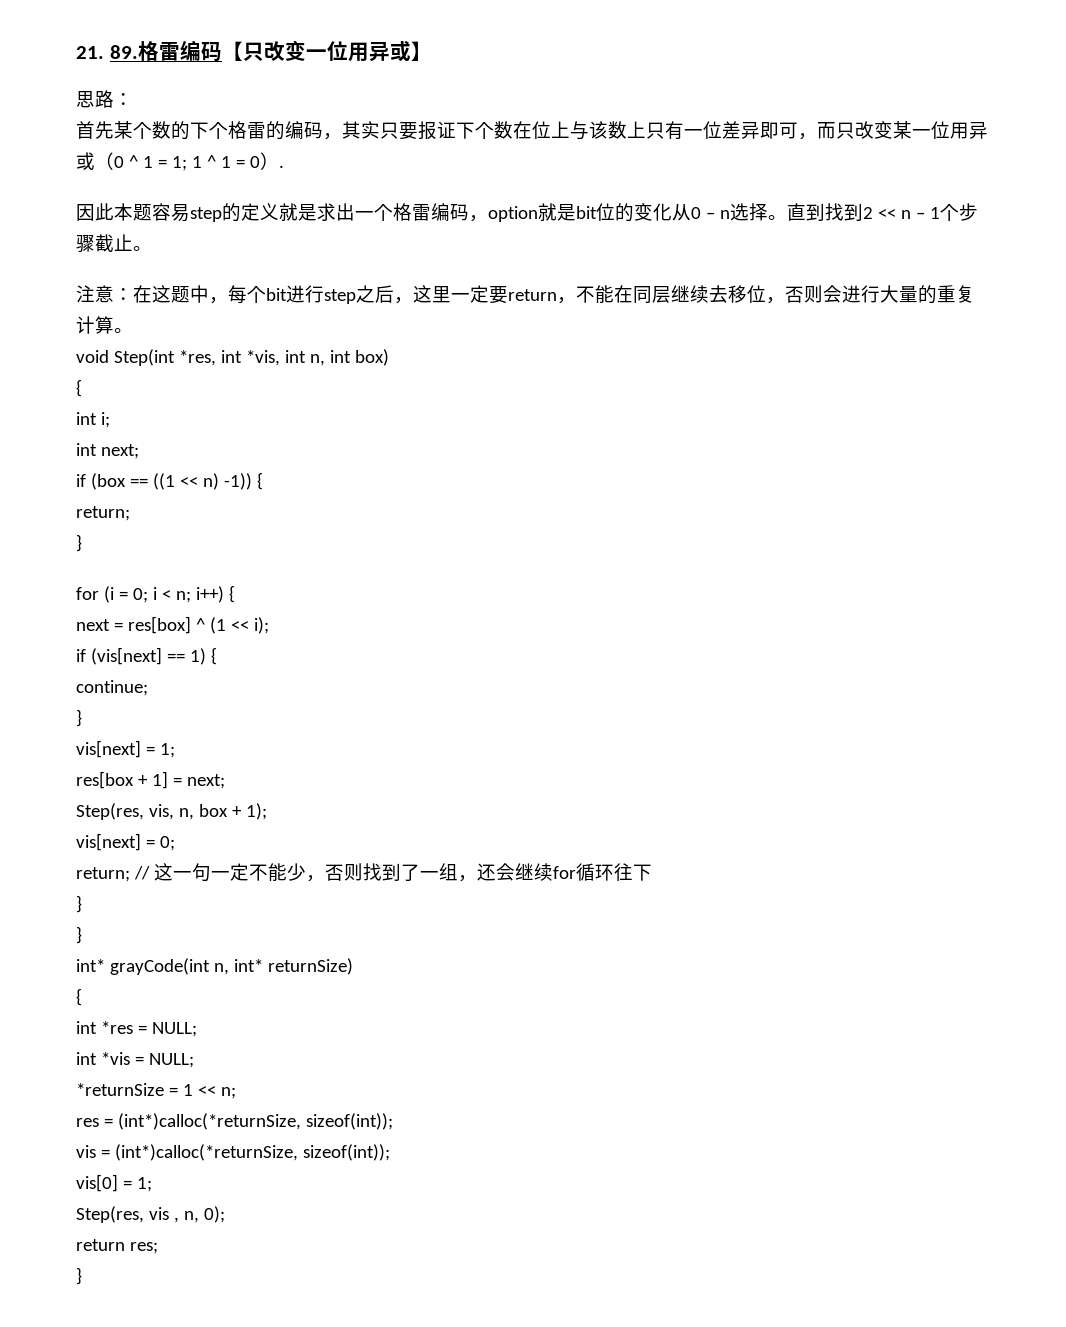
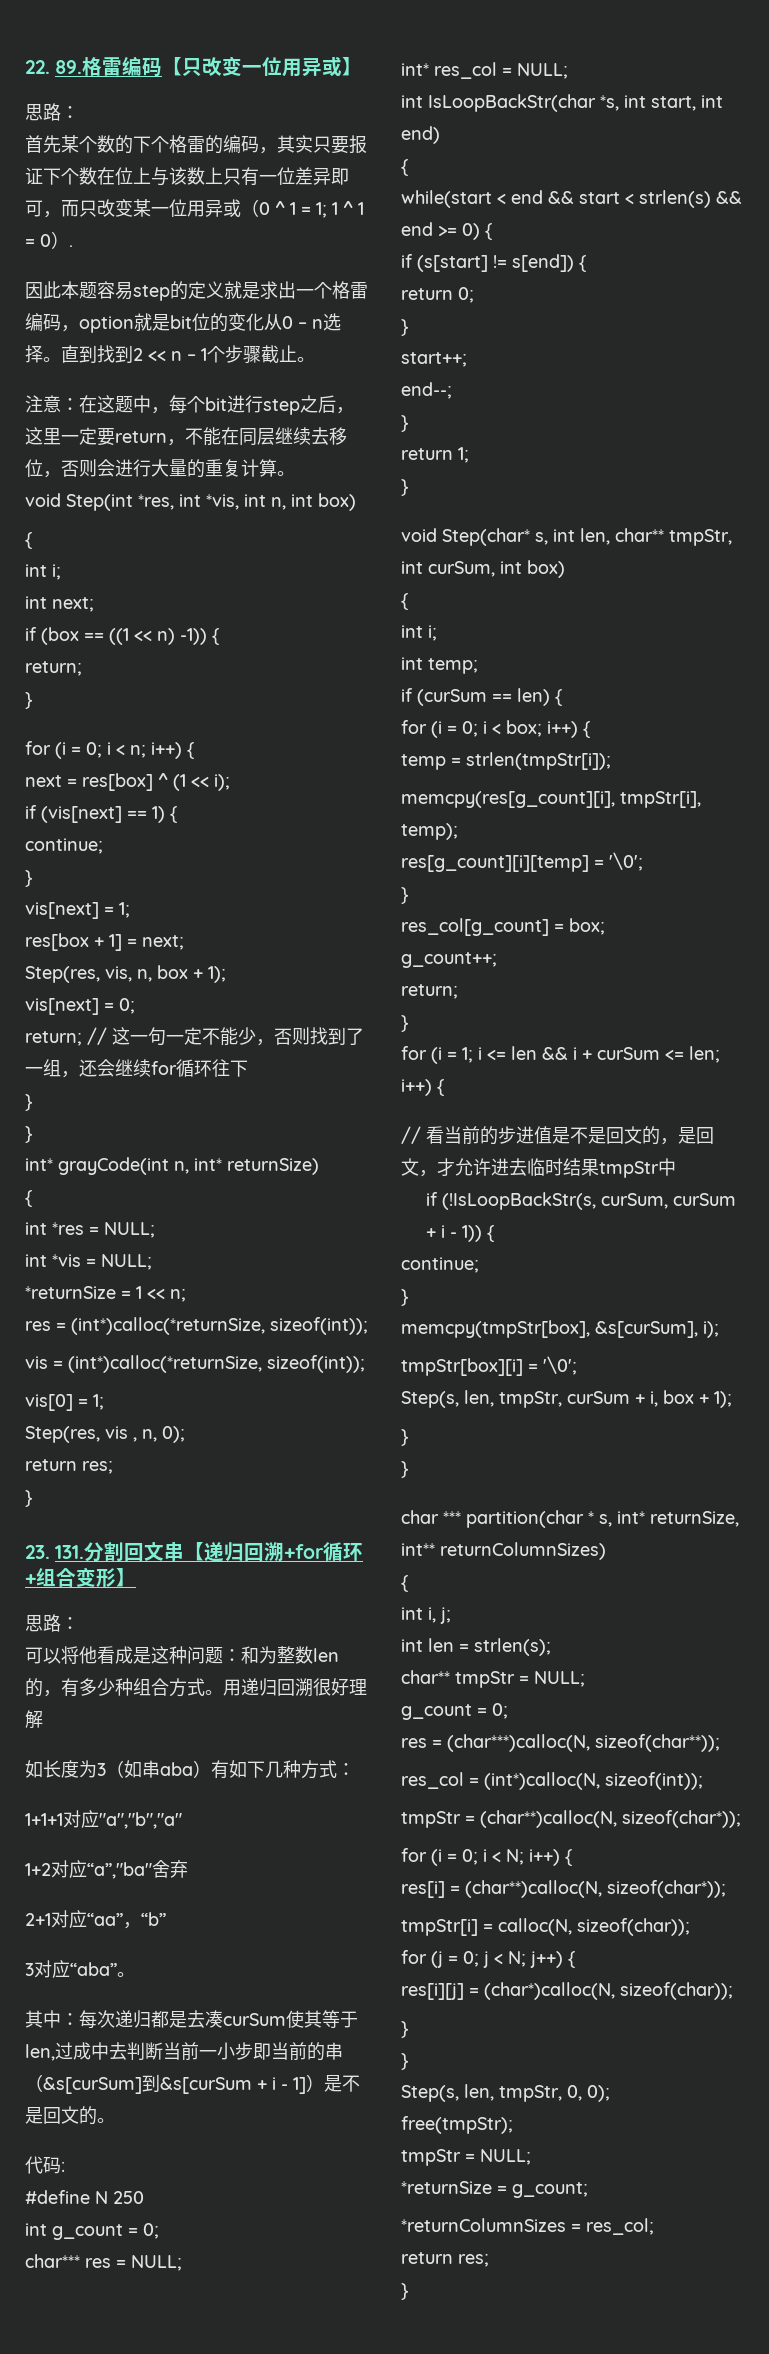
[76,46,104,59] 21. -> [25,60,50,74] 22.
(82, 1276) none -> [25,1542,364,1562] [25,1567,136,1588] [25,1614,79,1632] [25,1646,339,1664] [25,1678,367,1697] [25,1710,43,1729] [25,1760,355,1779] [25,1810,182,1829] [25,1860,188,1879] [25,1910,166,1929] [25,1960,135,1978] [25,2010,358,2029] [25,2042,343,2061] [25,2074,360,2094] [25,2106,115,2125] [25,2156,65,2174] [25,2190,144,2204] [25,2223,159,2240] [25,2254,182,2271] [401,62,568,79] [401,94,723,112] [401,126,440,144] [401,159,408,176] [401,190,742,208] [401,222,492,240] [401,254,586,272] [401,287,474,303] [401,319,409,336] [401,352,467,367] [401,382,452,399] [401,415,409,432] [401,447,469,463] [401,479,409,496] [401,528,732,546] [401,560,565,578] [401,593,408,610] [401,625,437,641] [401,657,478,674] [401,688,562,706] [401,720,590,738] [401,752,611,770] [401,791,701,808] [401,823,458,840] [401,852,643,872] [401,887,409,904] [401,918,605,936] [401,952,497,968] [401,984,458,999] [401,1015,409,1032] [401,1046,720,1064] [401,1079,444,1096] [401,1126,714,1145] [401,1158,676,1178] [426,1192,737,1210] [426,1225,495,1242] [401,1257,479,1273] [401,1289,409,1306] [401,1320,719,1338] [401,1356,577,1376] [401,1390,732,1408] [401,1429,409,1446] [401,1461,409,1478] [401,1510,739,1528] [401,1542,606,1560] [401,1575,408,1592] [401,1607,451,1624] [401,1638,551,1656] [401,1670,585,1688] [401,1703,508,1720] [401,1734,720,1752] [401,1772,703,1790] [401,1810,741,1828] [401,1848,572,1866] [401,1880,726,1898] [401,1918,690,1936] [401,1950,575,1968] [401,1982,733,2000] [401,2021,409,2038] [401,2053,409,2070] [401,2084,610,2102] [401,2116,513,2134] [401,2149,531,2166] [401,2181,588,2198] [401,2218,654,2235] [401,2252,489,2267] [401,2283,409,2300] // 23. 131.分割回文串【递归回溯+for循环+组合变形】 // 思路： // 可以将他看成是这种问题：和为整数len的，有多少种组合方式。用递归回溯很好理解 // 如长度为3（如串aba）有如下几种方式： // 1+1+1对应"a","b","a" // 1+2对应“a”,"ba"舍弃 // 2+1对应“aa”，“b” // 3对应“aba”。 // 其中：每次递归都是去凑curSum使其等于len,过成中去判断当前一小步即当前的串（&s[curSum]到&s[curSum + i - 1]）是不是回文的。 // 代码: // #define N 250 // int g_count = 0; // char*** res = NULL; // int* res_col = NULL; // int IsLoopBackStr(char *s, int start, int end) // { // while(start < end && start < strlen(s) && end >= 0) { // if (s[start] != s[end]) { // return 0; // } // start++; // end--; // } // return 1; // } // void Step(char* s, int len, char** tmpStr, int curSum, int box) // { // int i; // int temp; // if (curSum == len) { // for (i = 0; i < box; i++) { // temp = strlen(tmpStr[i]); // memcpy(res[g_count][i], tmpStr[i], temp); // res[g_count][i][temp] = '\0'; // } // res_col[g_count] = box; // g_count++; // return; // } // for (i = 1; i <= len && i + curSum <= len; i++) { // // 看当前的步进值是不是回文的，是回文，才允许进去临时结果tmpStr中 // if (!IsLoopBackStr(s, curSum, curSum + i - 1)) { // continue; // } // memcpy(tmpStr[box], &s[curSum], i); // tmpStr[box][i] = '\0'; // Step(s, len, tmpStr, curSum + i, box + 1); // } // } // char *** partition(char * s, int* returnSize, int** returnColumnSizes) // { // int i, j; // int len = strlen(s); // char** tmpStr = NULL; // g_count = 0; // res = (char***)calloc(N, sizeof(char**)); // res_col = (int*)calloc(N, sizeof(int)); // tmpStr = (char**)calloc(N, sizeof(char*)); // for (i = 0; i < N; i++) { // res[i] = (char**)calloc(N, sizeof(char*)); // tmpStr[i] = calloc(N, sizeof(char)); // for (j = 0; j < N; j++) { // res[i][j] = (char*)calloc(N, sizeof(char)); // } // } // Step(s, len, tmpStr, 0, 0); // free(tmpStr); // tmpStr = NULL; // *returnSize = g_count; // *returnColumnSizes = res_col; // return res; // }

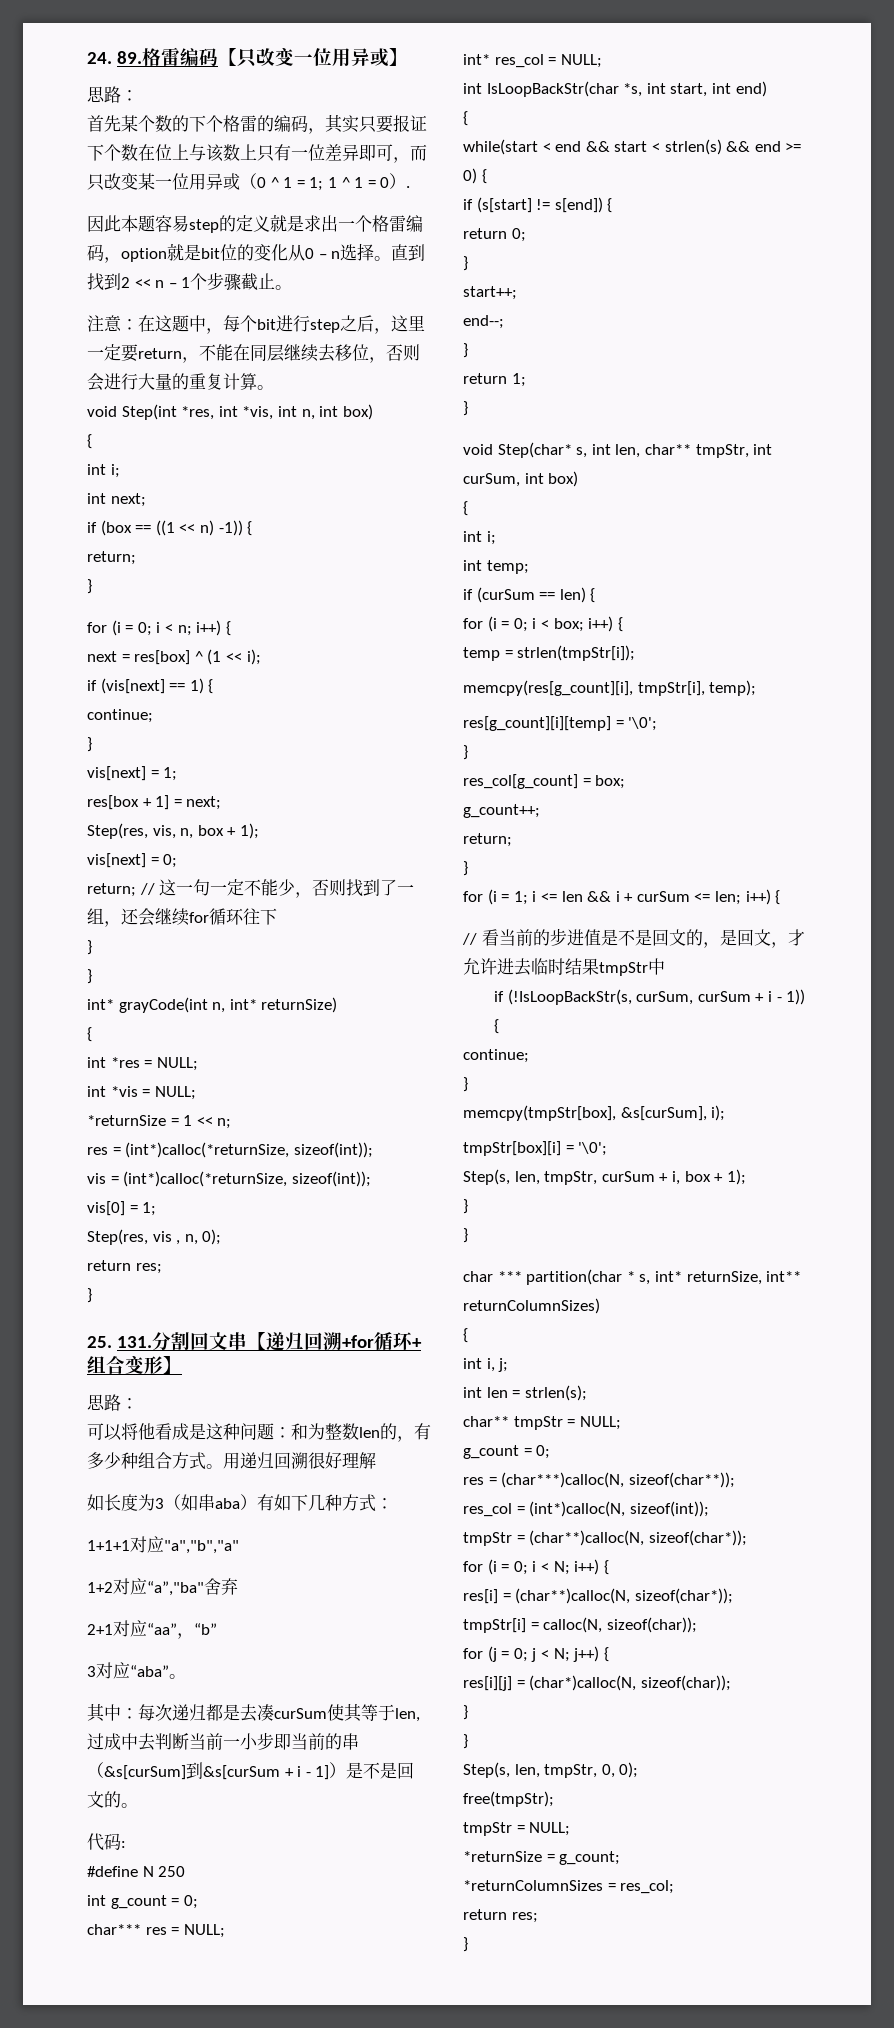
[25,60,50,74] 22. -> [87,52,112,64] 24.
[25,1545,50,1559] 23. -> [87,1336,112,1348] 25.

